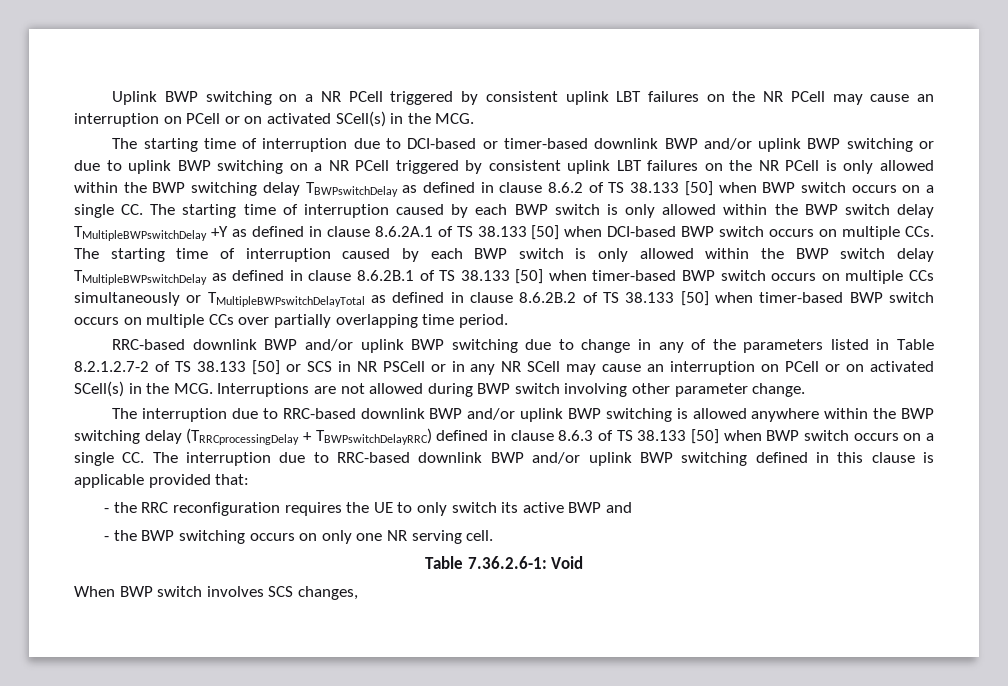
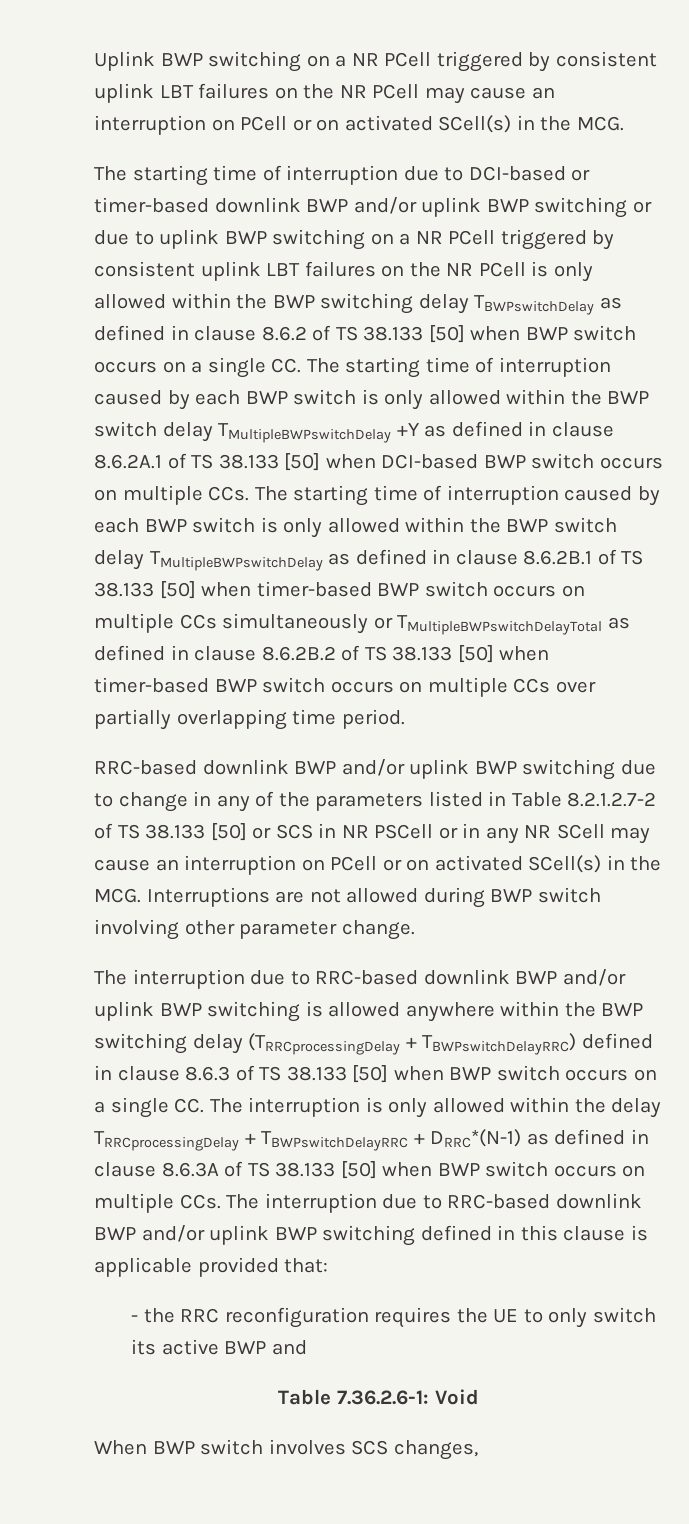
(272, 459) none -> [365,1097,662,1118] [94,1129,649,1151] [94,1161,646,1179] [94,1193,377,1213] is only allowed within the delay TRRCprocessingDelay + TBWPswitchDelayRRC + DRRC*(N-1) as defined in clause 8.6.3A of TS 38.133 [50] when BWP switch occurs on multiple CCs. The interruption
[104,530,494,544] // - the BWP switching occurs on only one NR serving cell. -> (307, 1347) none

